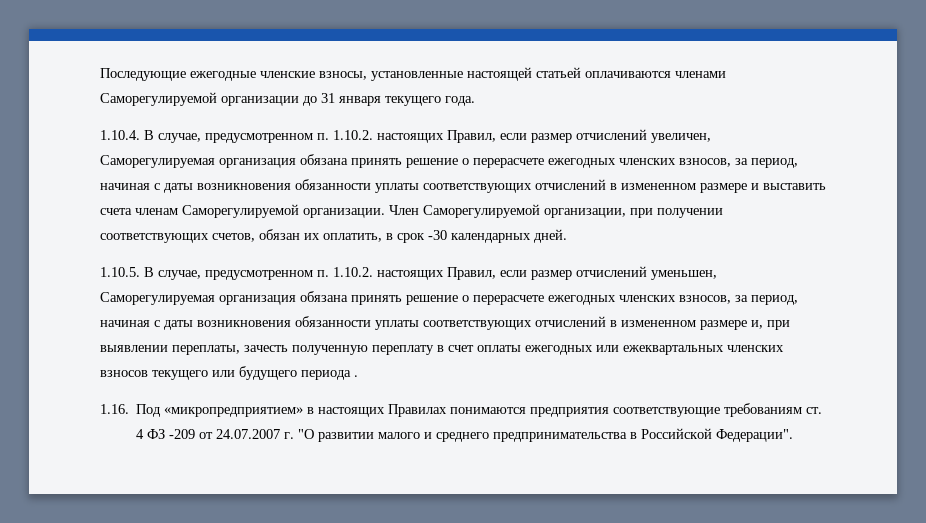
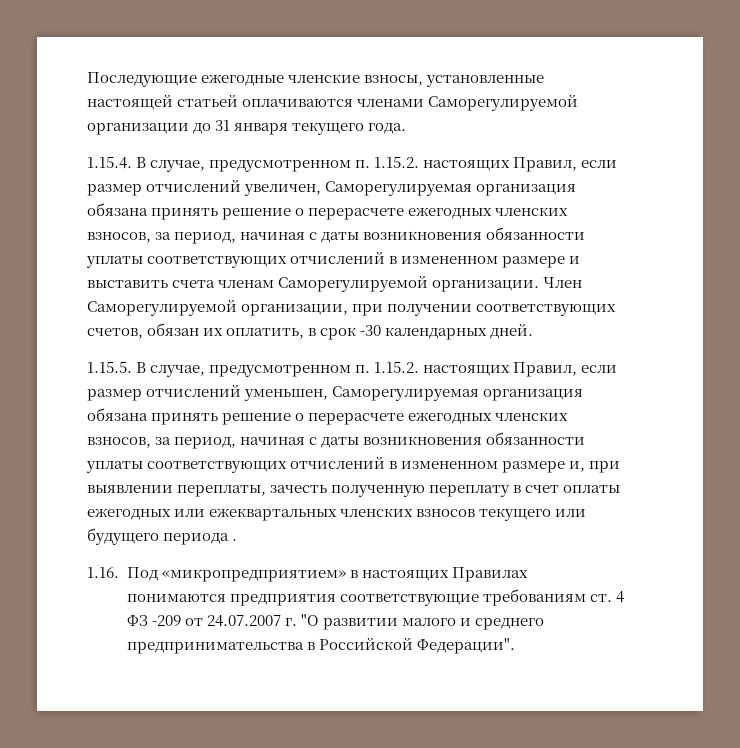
[100,130,373,143] 1.10.4. В случае, предусмотренном п. 1.10.2. -> [87,156,420,172] 1.15.4. В случае, предусмотренном п. 1.15.2.
[100,267,373,280] 1.10.5. В случае, предусмотренном п. 1.10.2. -> [87,361,420,377] 1.15.5. В случае, предусмотренном п. 1.15.2.

